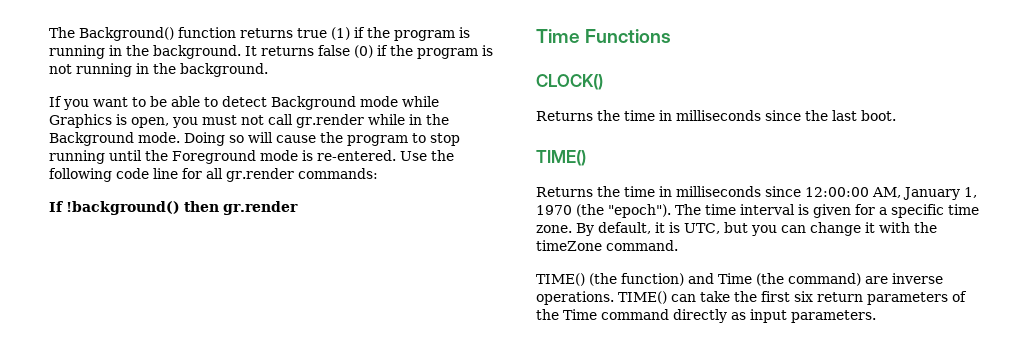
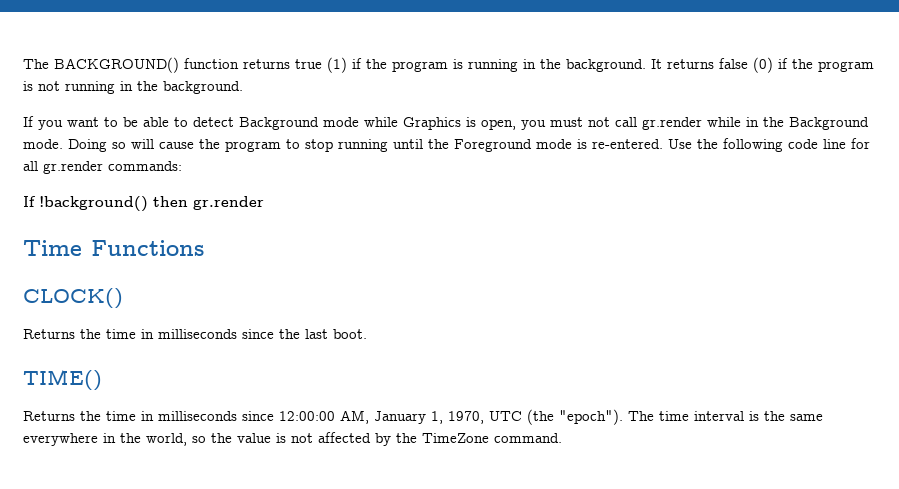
[49,27,174,41] The Background() -> [23,57,179,73] The BACKGROUND()
[536,205,572,215] 1970 -> [448,411,522,424] 1970, UTC
[813,204,979,218] [536,222,937,236] [536,240,678,251] [536,273,943,286] [536,291,967,305] [536,309,876,323] given for a specific time zone. By default, it is UTC, but you can change it with the timeZone command. // TIME() (the function) and Time (the command) are inverse operations. TIME() can take the first six return parameters of the Time command directly as input parameters. -> [764,411,823,421] [23,432,562,446] the same everywhere in the world, so the value is not affected by the TimeZone command.

